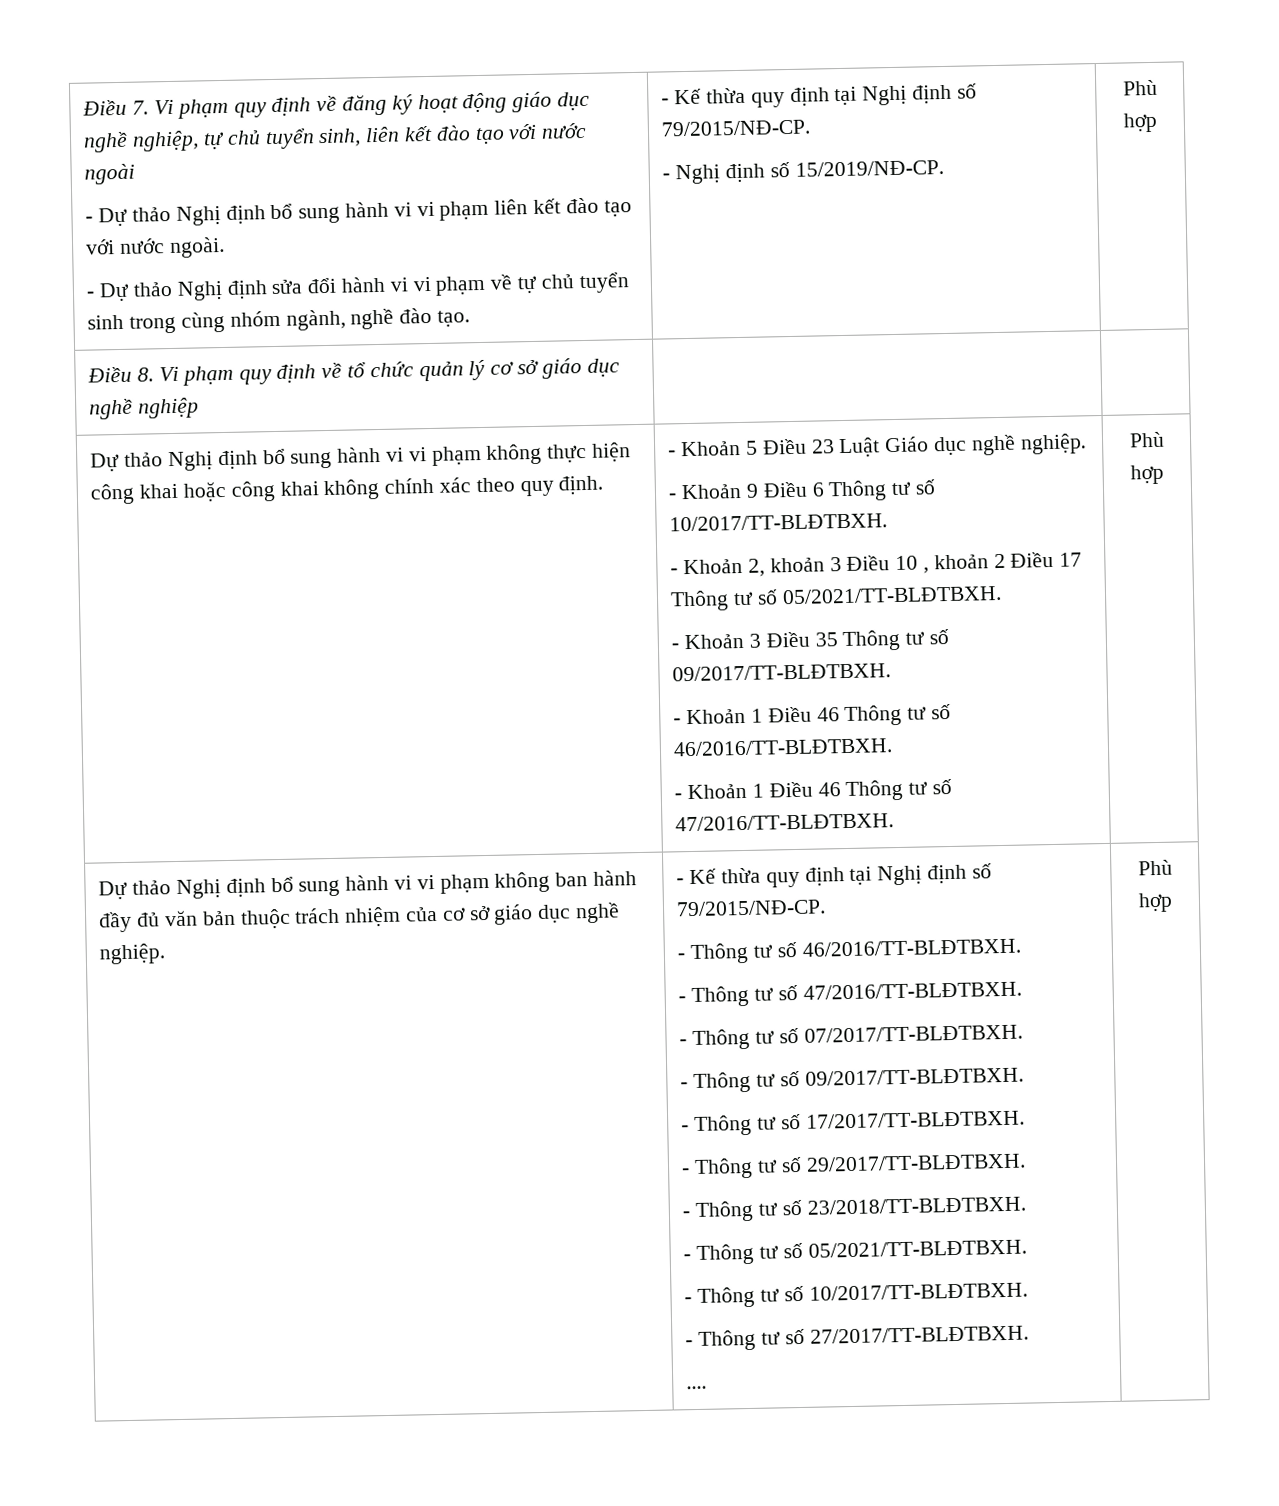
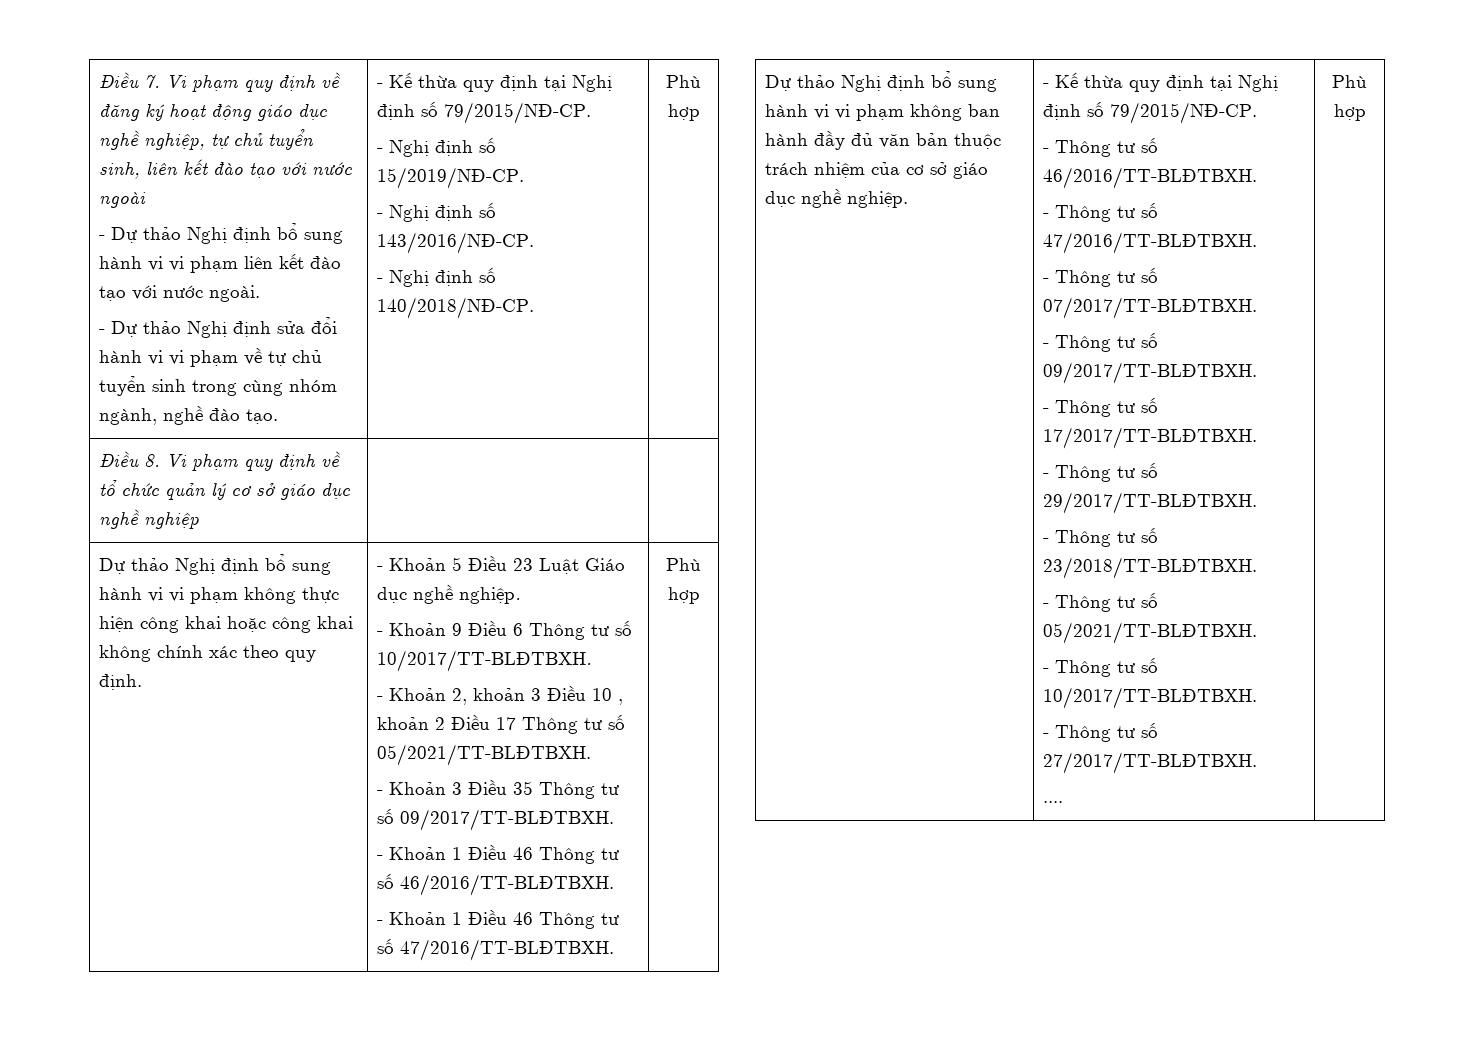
(944, 168) none -> [377,202,497,222] [377,232,535,254] [377,267,497,287] [377,297,535,319] // - Nghị định số 143/2016/NĐ-CP. // - Nghị định số 140/2018/NĐ-CP.

